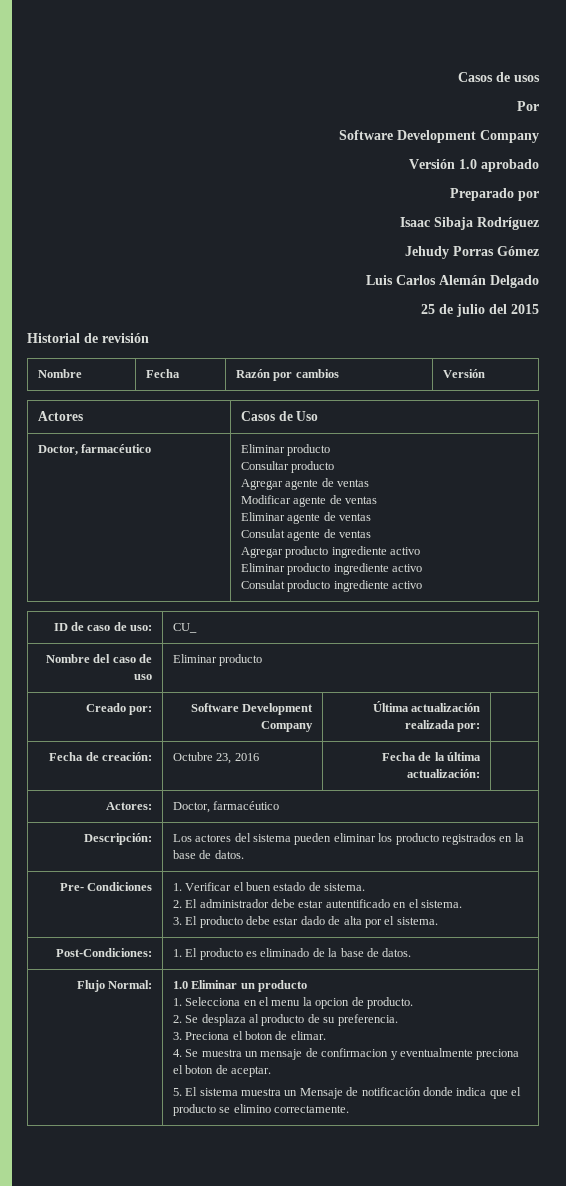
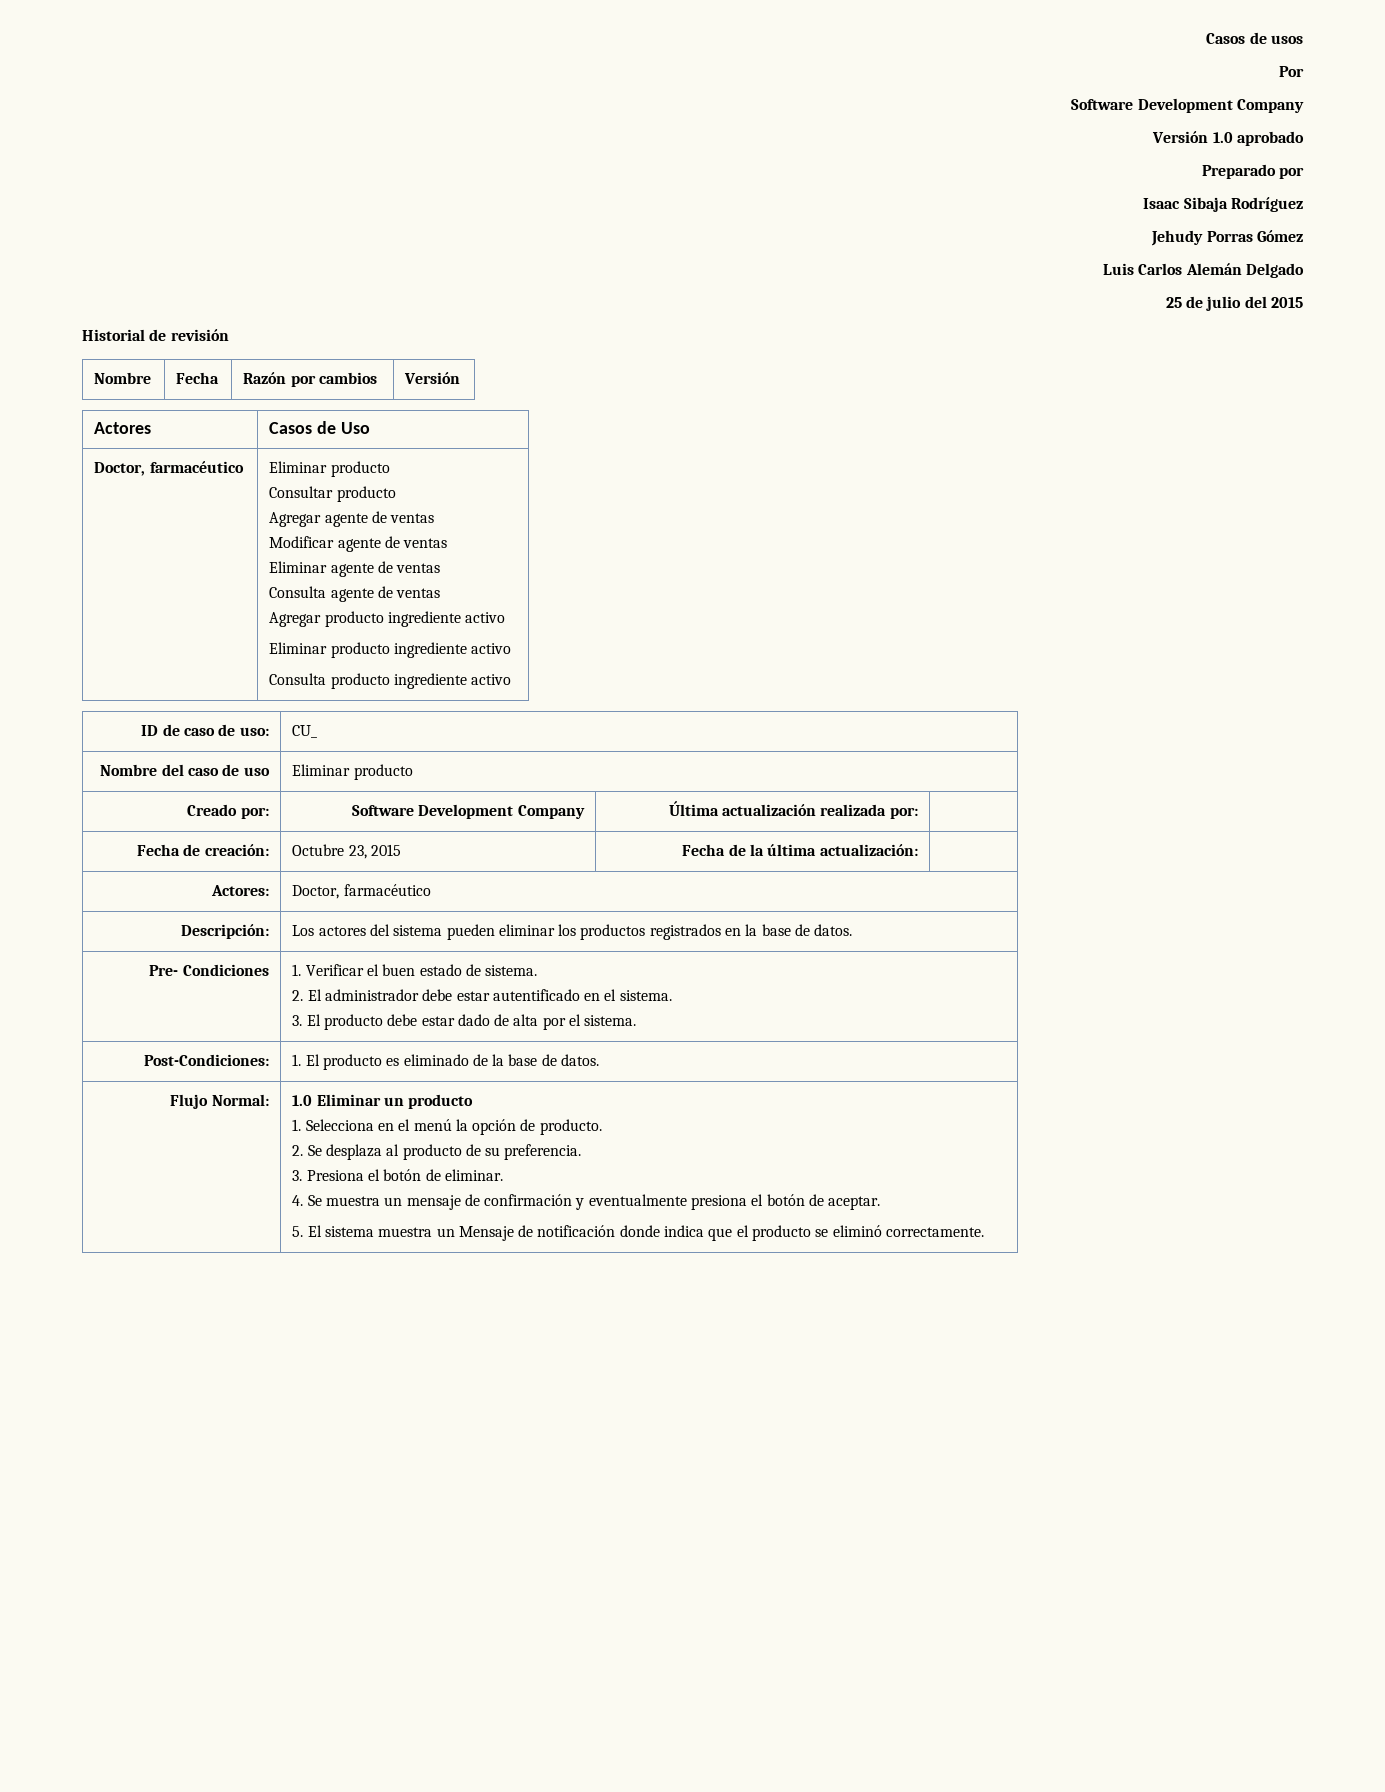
[240,529,285,538] Consulat -> [269,586,327,598] Consulta
[240,580,285,589] Consulat -> [269,673,327,685] Consulta
[234,753,259,761] 2016 -> [370,844,401,856] 2015
[395,833,439,845] producto -> [580,924,646,940] productos
[271,997,350,1009] menu la opcion -> [413,1119,517,1135] menú la opción
[185,1031,326,1040] Preciona el boton de elimar. -> [306,1169,503,1181] Presiona el botón de eliminar.
[321,1048,389,1057] confirmacion -> [484,1194,573,1206] confirmación
[476,1049,520,1060] [172,1065,214,1074] preciona el boton -> [691,1194,805,1210] presiona el botón
[233,1104,271,1113] elimino -> [832,1225,882,1237] eliminó

